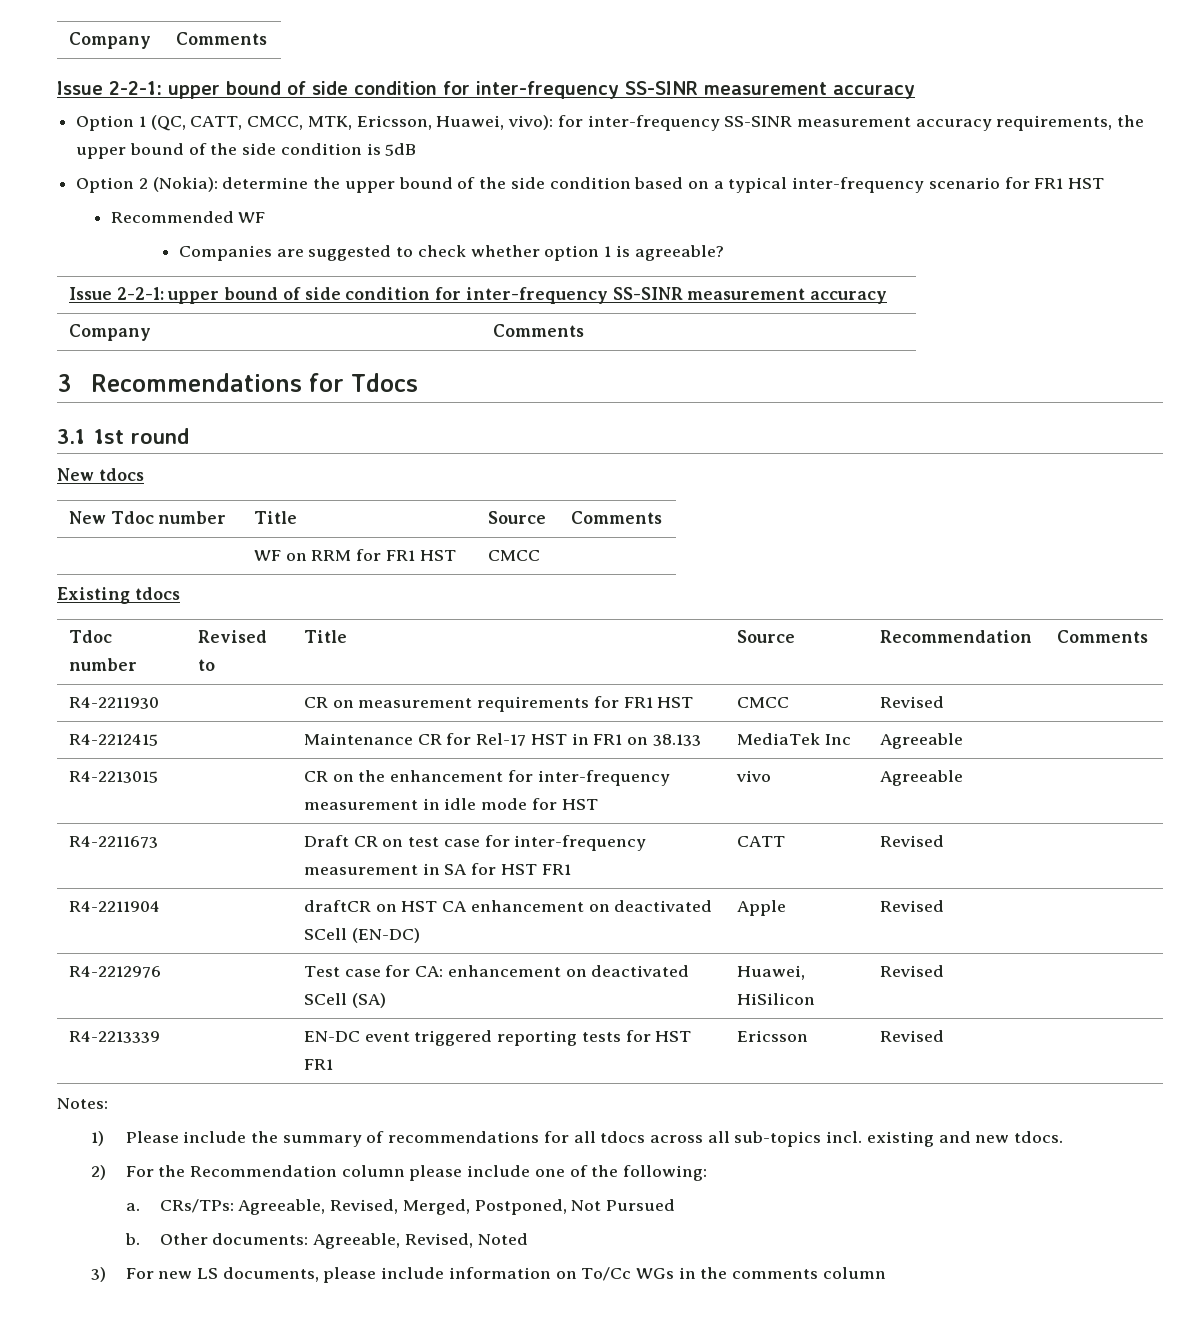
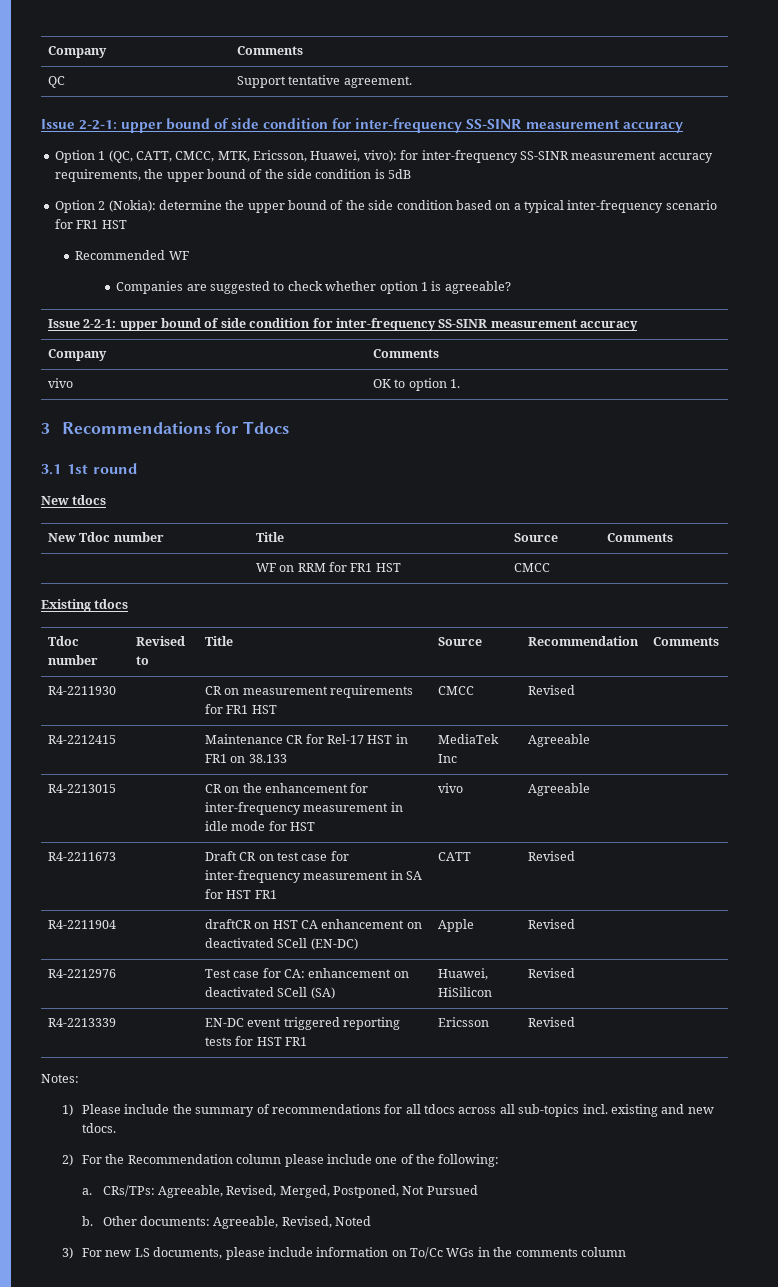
[69,32,152,49] [176,32,268,45] Company | Comments -> [47,46,107,58] [236,46,303,55] [47,76,65,88] [236,75,412,88] Company | Comments // QC | Support tentative agreement.
(585, 330) none -> [47,378,73,388] [372,378,461,391] // vivo | OK to option 1.

